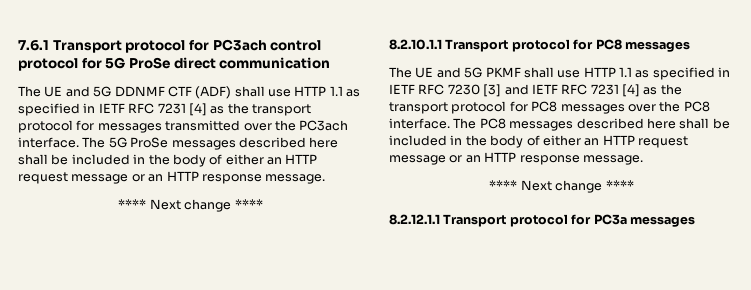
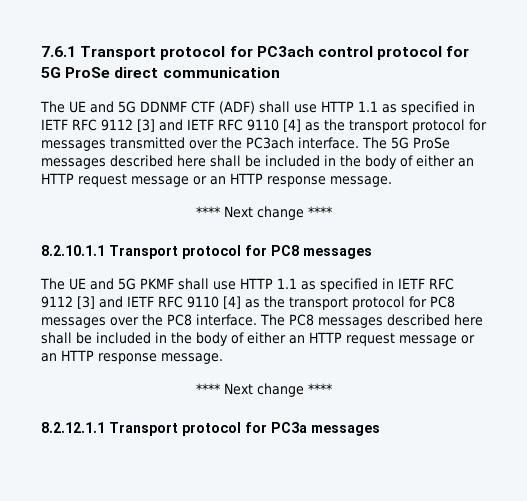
[157,103,186,114] 7231 -> [101,119,279,132] 9112 [3] and IETF RFC 9110
[447,84,619,97] 7230 [3] and IETF RFC 7231 -> [41,296,219,309] 9112 [3] and IETF RFC 9110

